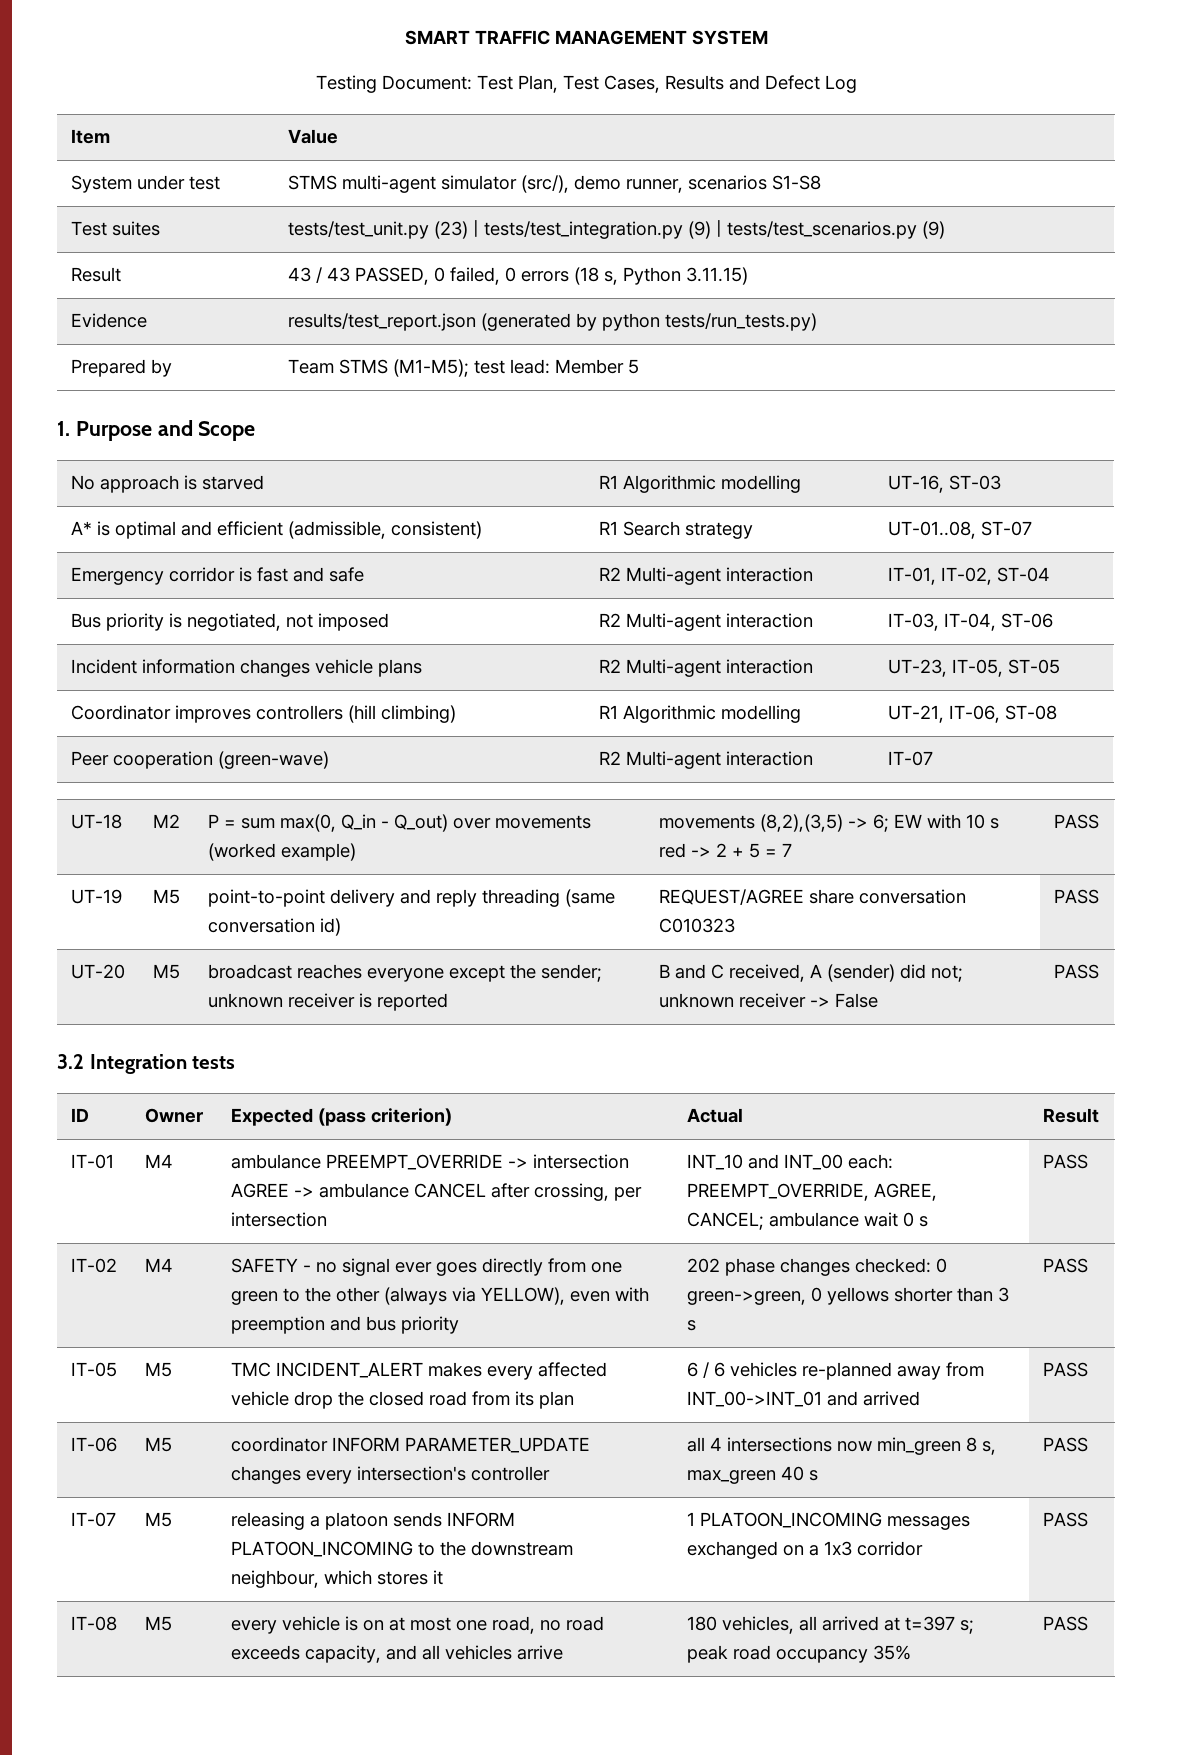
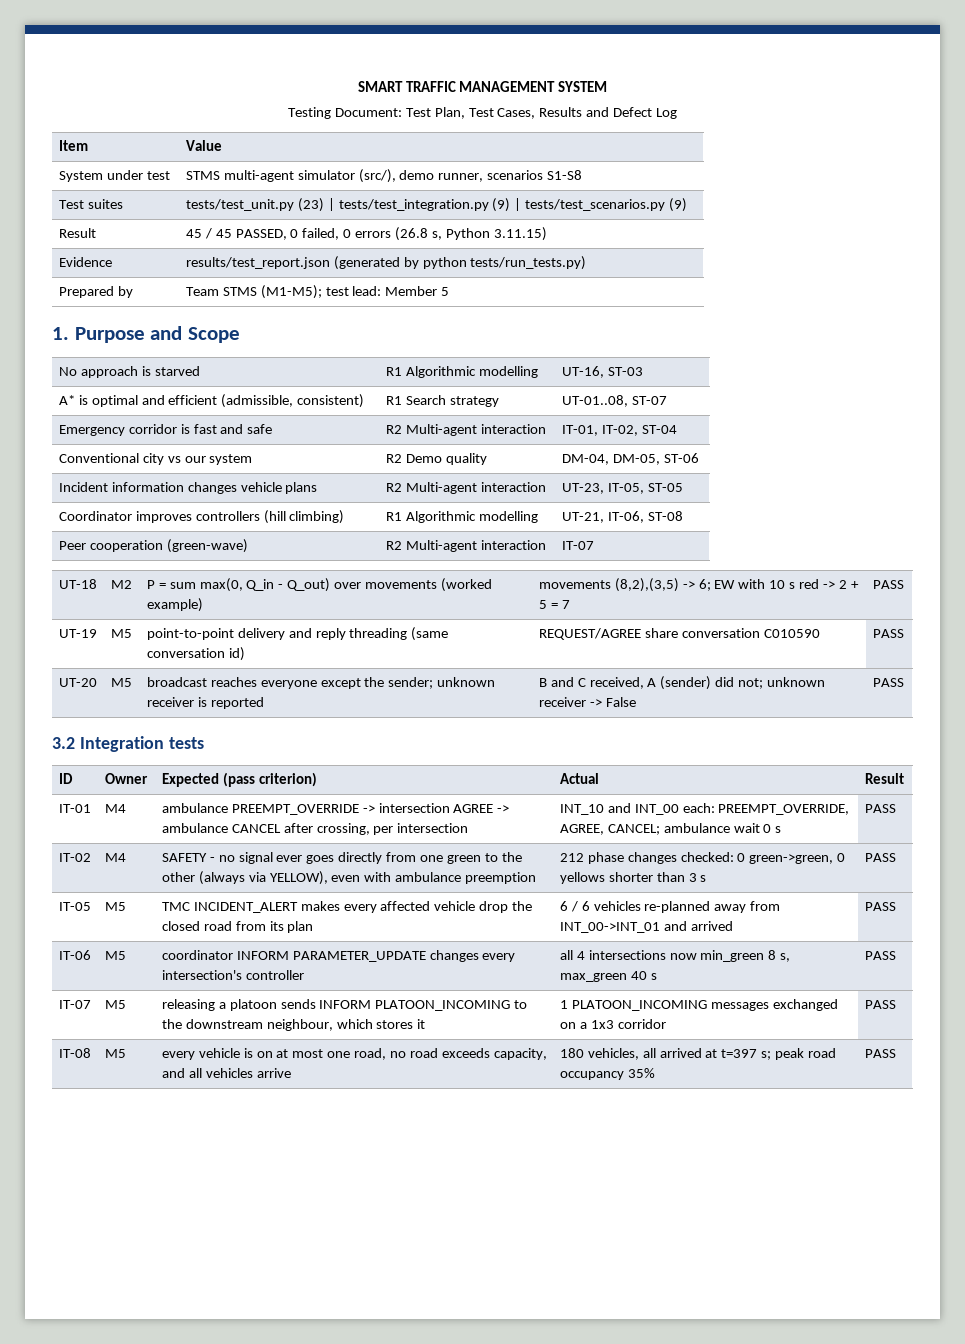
[287,267,350,283] 43 / 43 -> [185,228,232,239] 45 / 45
[573,267,599,285] (18 -> [395,227,429,241] (26.8
[70,613,389,631] [598,613,813,631] [887,613,996,631] Bus priority is negotiated, not imposed | R2 Multi-agent interaction | IT-03, IT-04, -> [58,453,253,465] [385,453,487,465] [561,454,660,465] Conventional city vs our system | R2 Demo quality | DM-04, DM-05,
[658,918,735,933] C010323 -> [763,629,820,638] C010590
(649, 1294) none -> [395,872,462,882] ambulance
[329,1316,459,1334] [686,1258,720,1273] and bus priority | 202 -> [559,853,584,862] | 212

